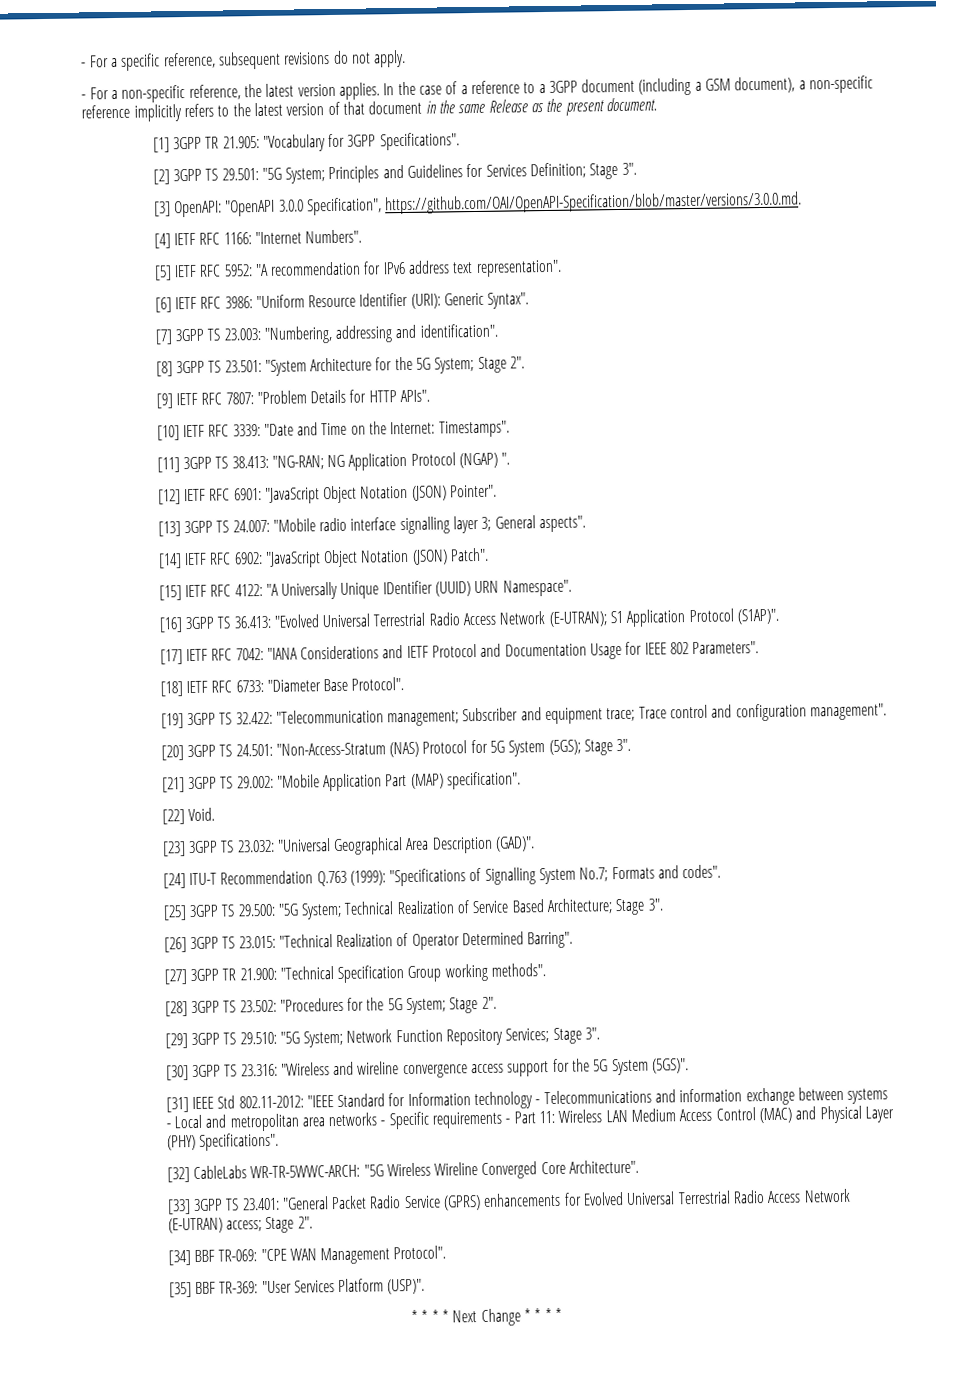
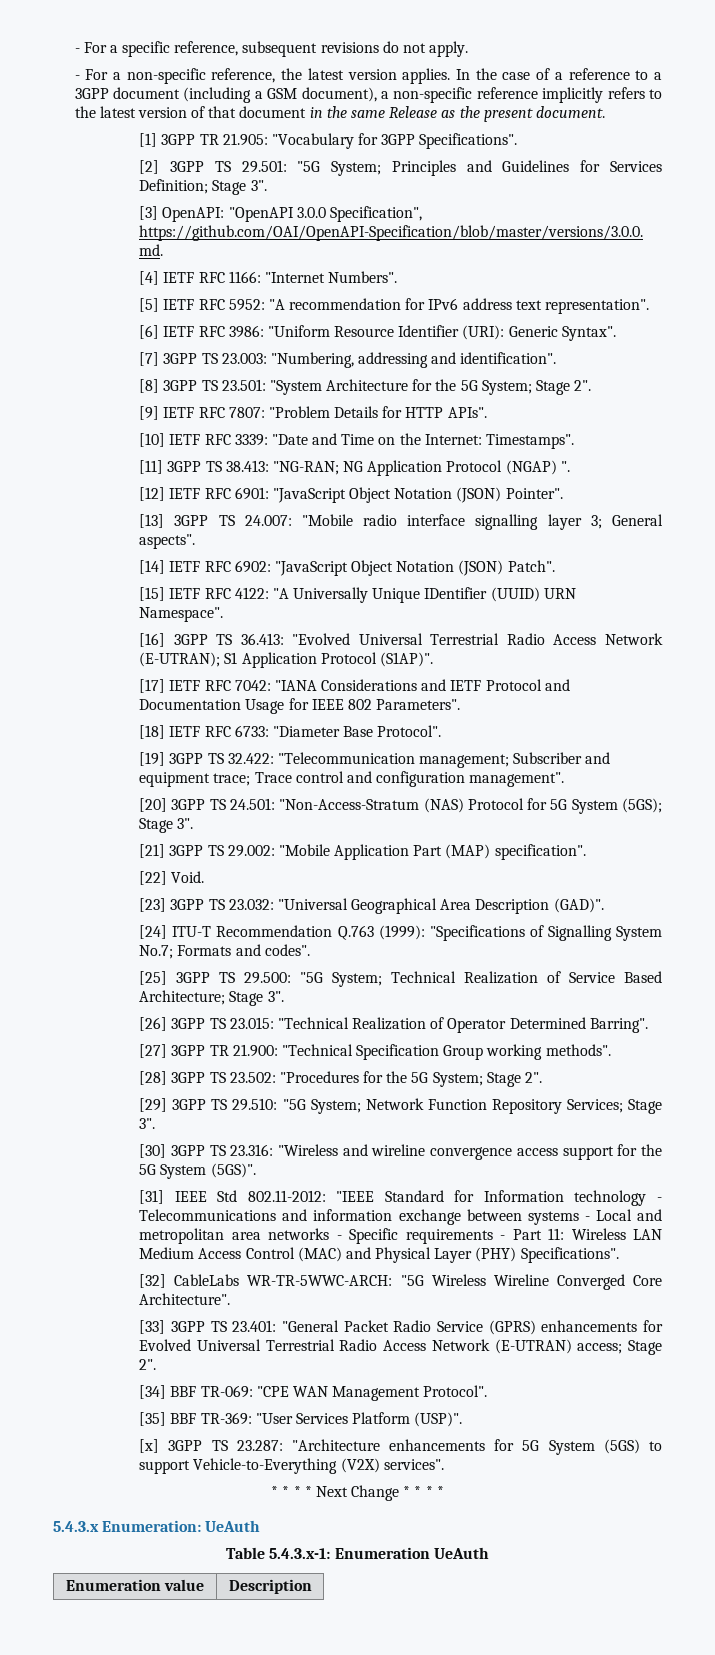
(426, 1286) none -> [139,1439,663,1455] [139,1458,444,1474] // [x] 3GPP TS 23.287: "Architecture enhancements for 5G System (5GS) to support Vehicle-to-Everything (V2X) services".
(562, 1314) none -> [53,1520,261,1532] [226,1547,489,1559] [65,1579,205,1591] [228,1579,312,1594] // 5.4.3.x Enumeration: UeAuth // Table 5.4.3.x-1: Enumeration UeAuth // Enumeration value | Description

